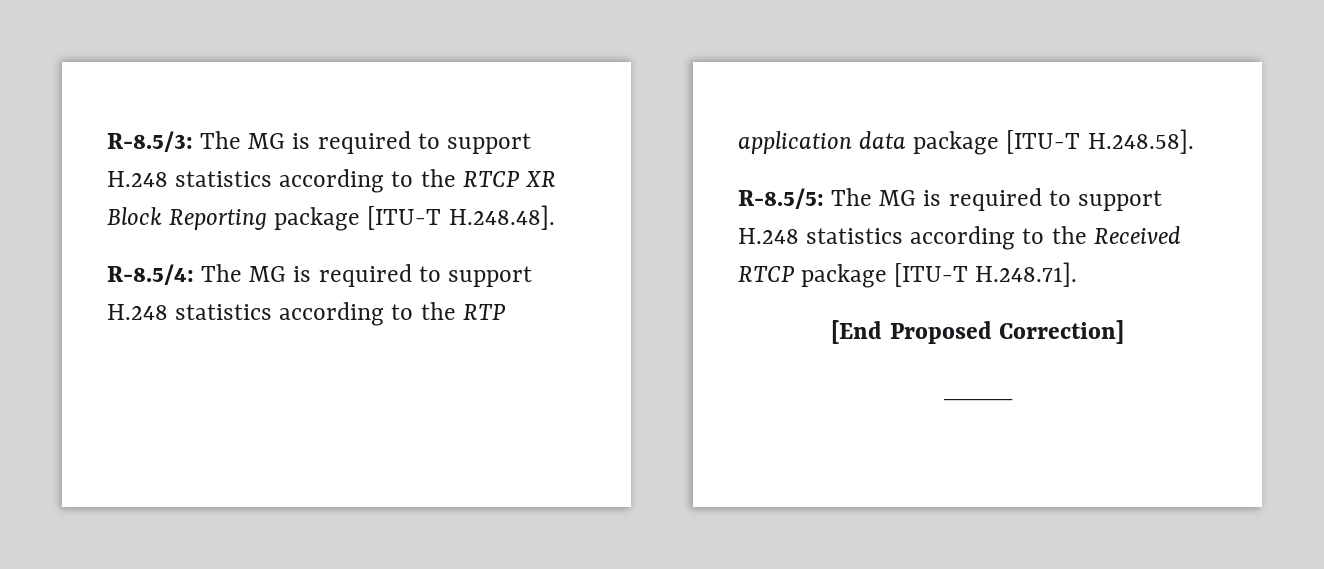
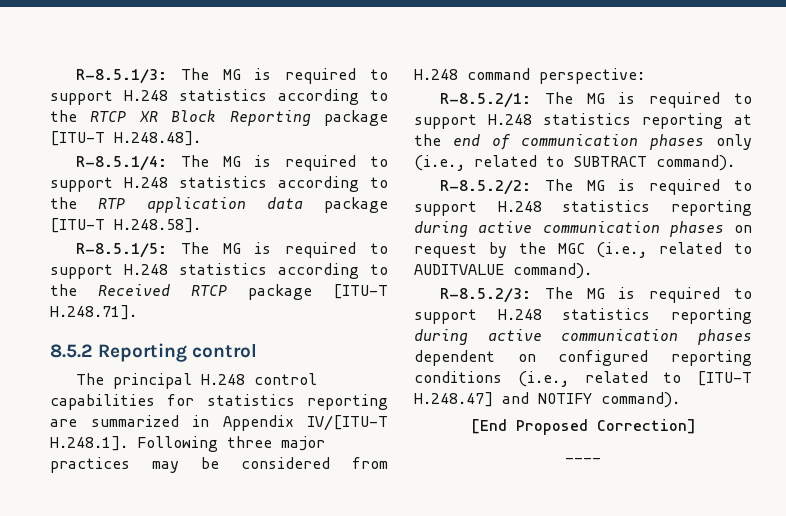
[107,131,193,152] R-8.5/3: -> [76,69,168,84] R-8.5.1/3:
[107,264,194,285] R-8.5/4: -> [76,156,168,171] R-8.5.1/4:
[738,188,824,209] R-8.5/5: -> [76,243,168,258] R-8.5.1/5:
(1078, 274) none -> [50,343,258,362] [76,373,318,389] [50,394,388,410] [50,415,388,431] [50,436,325,452] [50,457,388,473] [414,68,645,84] [440,92,752,108] [414,113,752,129] [414,134,752,150] [414,155,735,171] [440,179,752,195] [414,200,752,216] [414,221,752,237] [414,242,752,258] [414,263,592,279] [440,287,752,303] [414,308,752,324] [414,329,752,345] [414,350,752,366] [414,371,752,387] [414,392,680,408] // 8.5.2 Reporting control // The principal H.248 control capabilities for statistics reporting are summarized in Appendix IV/[ITU-T H.248.1]. Following three major practices may be considered from H.248 command perspective: // R-8.5.2/1: The MG is required to support H.248 statistics reporting at the end of communication phases only (i.e., related to SUBTRACT command). // R-8.5.2/2: The MG is required to support H.248 statistics reporting during active communication phases on request by the MGC (i.e., related to AUDITVALUE command). // R-8.5.2/3: The MG is required to support H.248 statistics reporting during active communication phases dependent on configured reporting conditions (i.e., related to [ITU-T H.248.47] and NOTIFY command).

